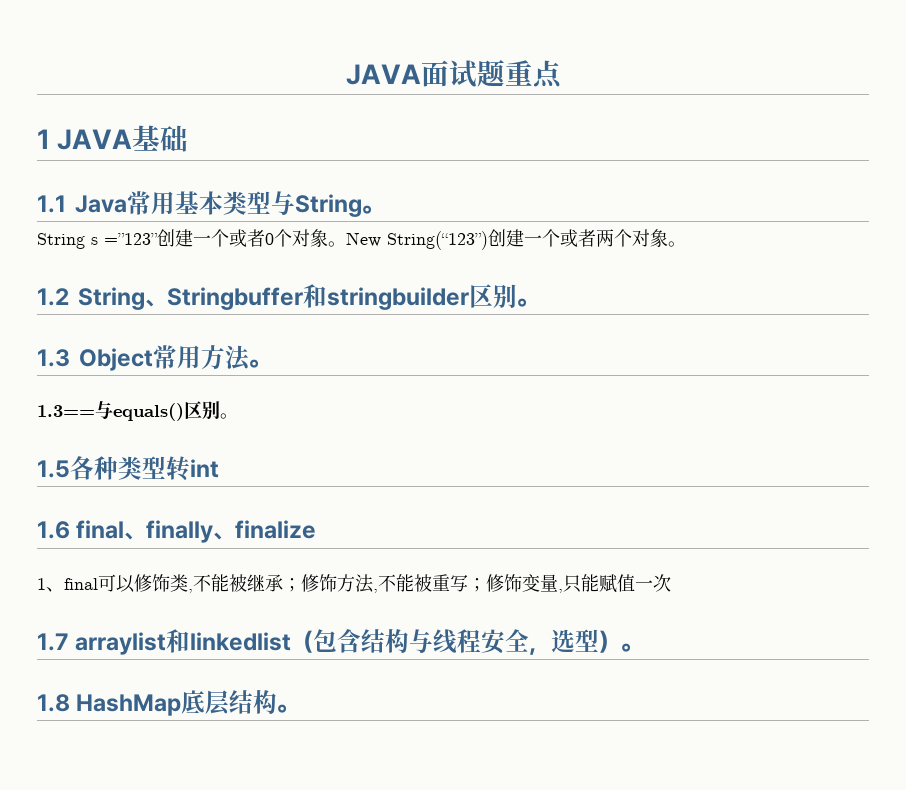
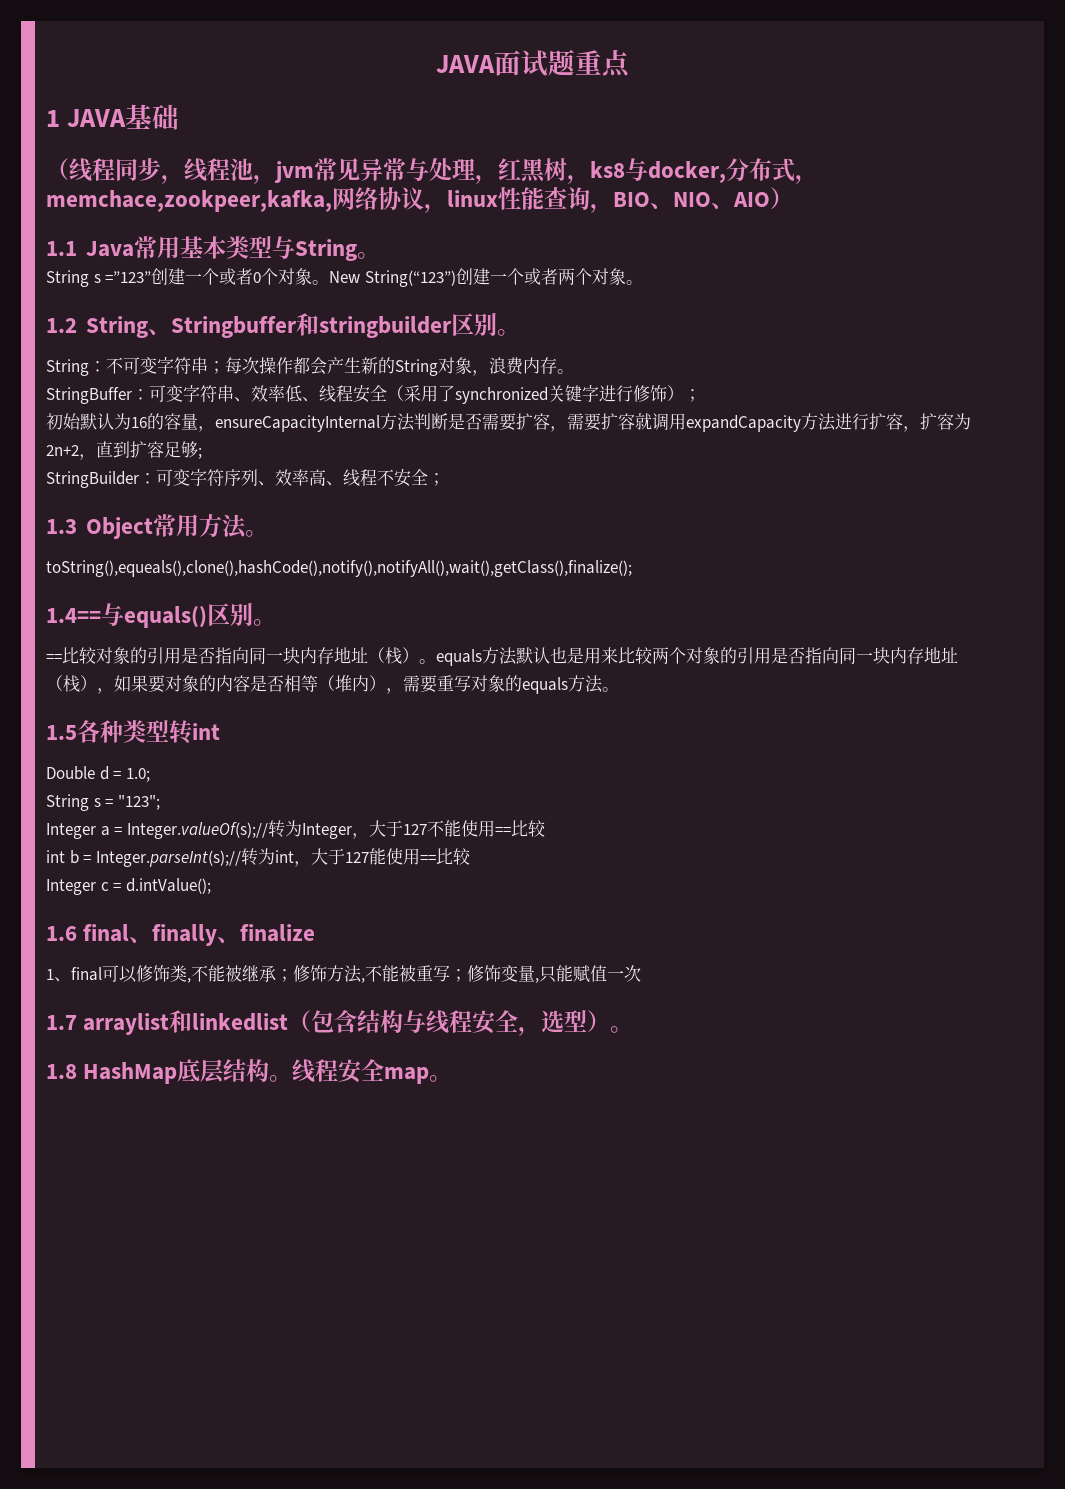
(189, 138) none -> [46,158,818,184] [46,187,793,213] // （线程同步，线程池，jvm常见异常与处理，红黑树，ks8与docker,分布式，memchace,zookpeer,kafka,网络协议，linux性能查询，BIO、NIO、AIO）
(539, 302) none -> [46,357,574,376] [46,385,701,404] [46,412,971,432] [46,441,202,460] [46,469,445,488] // String：不可变字符串；每次操作都会产生新的String对象，浪费内存。 // StringBuffer：可变字符串、效率低、线程安全（采用了synchronized关键字进行修饰）； // 初始默认为16的容量，ensureCapacityInternal方法判断是否需要扩容，需要扩容就调用expandCapacity方法进行扩容，扩容为2n+2，直到扩容足够; // StringBuilder：可变字符序列、效率高、线程不安全；
[37,405,95,417] 1.3== -> [46,560,632,577] [46,608,101,623] toString(),equeals(),clone(),hashCode(),notify(),notifyAll(),wait(),getClass(),finalize(); // 1.4==
(238, 416) none -> [46,647,958,666] [46,675,619,694] // ==比较对象的引用是否指向同一块内存地址（栈）。equals方法默认也是用来比较两个对象的引用是否指向同一块内存地址（栈），如果要对象的内容是否相等（堆内），需要重写对象的equals方法。
(219, 468) none -> [46,766,150,782] [46,794,160,811] [46,820,546,839] [46,848,471,867] [46,878,211,895] // Double d = 1.0; // String s = "123"; // Integer a = Integer.valueOf(s);//转为Integer，大于127不能使用==比较 // int b = Integer.parseInt(s);//转为int，大于127能使用==比较 // Integer c = d.intValue();
(300, 708) none -> [292,1059,453,1084] 线程安全map。

